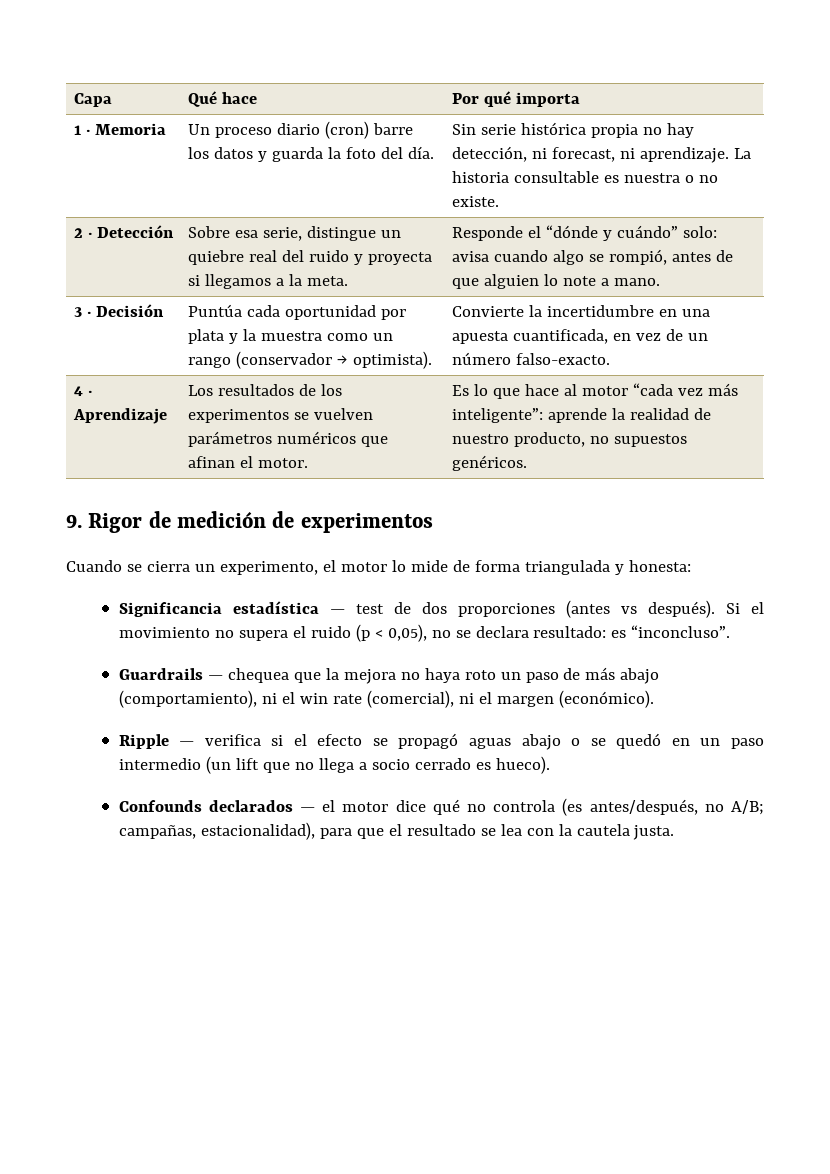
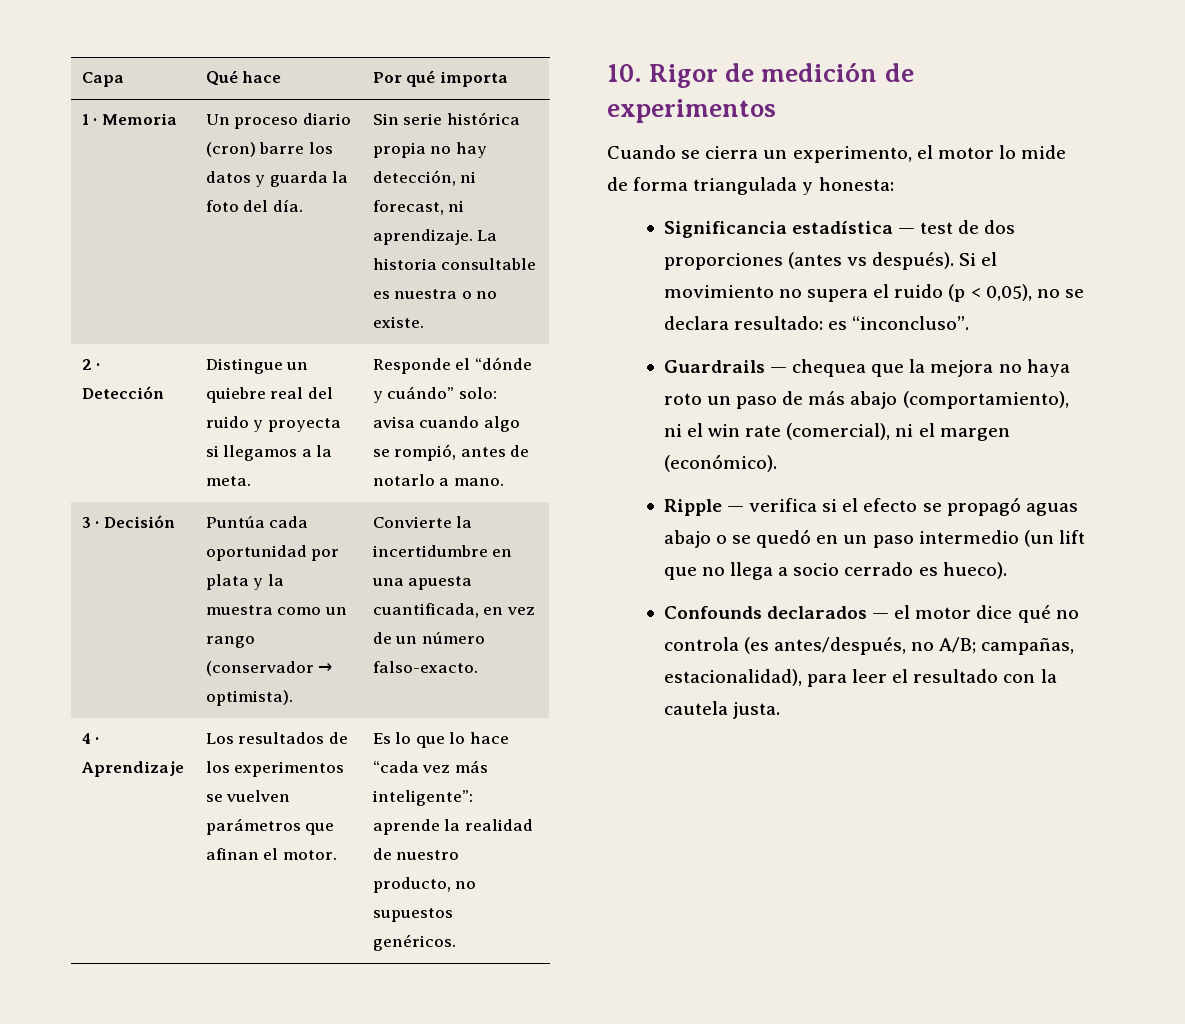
[187,226,376,241] Sobre esa serie, distingue -> [205,358,283,374] Distingue
[451,274,596,289] que alguien lo note -> [372,474,435,486] notarlo
[276,431,356,444] numéricos -> (301, 826) none
[524,384,628,396] hace al motor -> [449,732,509,744] lo hace
[66,514,82,528] 9. -> [607,64,642,82] 10.
[356,828,384,839] que -> [852,669,888,683] leer
[480,824,522,836] se lea -> (999, 676) none

